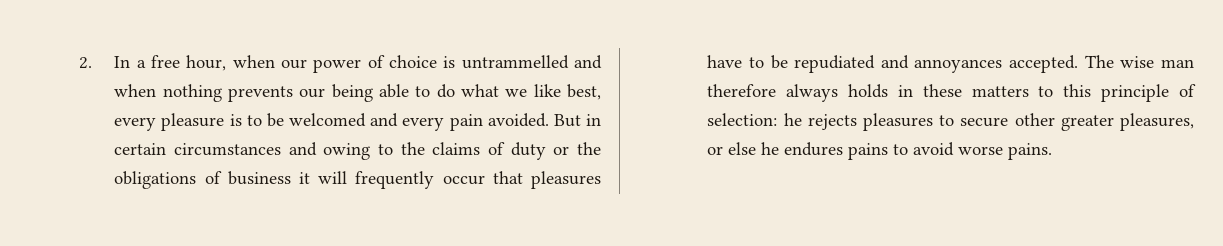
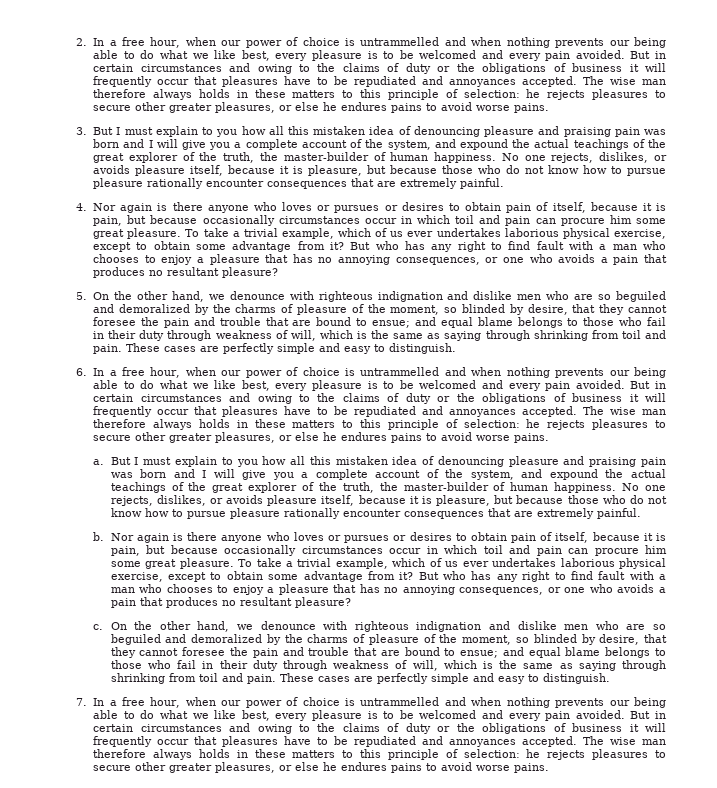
(1053, 151) none -> [75,126,666,137] [93,139,667,150] [93,152,667,163] [93,165,666,176] [93,178,505,189] [75,202,666,213] [93,215,666,226] [93,228,666,239] [93,241,666,252] [93,254,667,265] [93,267,279,278] [75,291,666,302] [93,304,667,315] [93,317,666,328] [93,330,667,341] [93,343,457,354] [75,367,666,378] [93,380,666,391] [93,393,666,404] [93,406,667,417] [93,419,666,430] [93,432,550,443] [93,456,666,467] [110,469,666,480] [110,482,666,493] [110,495,668,506] [110,508,641,519] [93,532,666,543] [110,545,667,556] [110,558,666,569] [110,571,666,582] [110,584,667,595] [110,597,351,608] [93,621,667,632] [110,634,667,645] [110,647,667,658] [110,660,667,671] [110,673,610,684] [75,697,666,708] [93,710,666,721] [93,723,666,734] [93,736,667,747] [93,749,666,760] [93,762,550,773] // 3. But I must explain to you how all this mistaken idea of denouncing pleasure and praising pain was born and I will give you a complete account of the system, and expound the actual teachings of the great explorer of the truth, the master-builder of human happiness. No one rejects, dislikes, or avoids pleasure itself, because it is pleasure, but because those who do not know how to pursue pleasure rationally encounter consequences that are extremely painful. // 4. Nor again is there anyone who loves or pursues or desires to obtain pain of itself, because it is pain, but because occasionally circumstances occur in which toil and pain can procure him some great pleasure. To take a trivial example, which of us ever undertakes laborious physical exercise, except to obtain some advantage from it? But who has any right to find fault with a man who chooses to enjoy a pleasure that has no annoying consequences, or one who avoids a pain that produces no resultant pleasure? // 5. On the other hand, we denounce with righteous indignation and dislike men who are so beguiled and demoralized by the charms of pleasure of the moment, so blinded by desire, that they cannot foresee the pain and trouble that are bound to ensue; and equal blame belongs to those who fail in their duty through weakness of will, which is the same as saying through shrinking from toil and pain. These cases are perfectly simple and easy to distinguish. // 6. In a free hour, when our power of choice is untrammelled and when nothing prevents our being able to do what we like best, every pleasure is to be welcomed and every pain avoided. But in certain circumstances and owing to the claims of duty or the obligations of business it will frequently occur that pleasures have to be repudiated and annoyances accepted. The wise man therefore always holds in these matters to this principle of selection: he rejects pleasures to secure other greater pleasures, or else he endures pains to avoid worse pains. // a. But I must explain to you how all this mistaken idea of denouncing pleasure and praising pain was born and I will give you a complete account of the system, and expound the actual teachings of the great explorer of the truth, the master-builder of human happiness. No one rejects, dislikes, or avoids pleasure itself, because it is pleasure, but because those who do not know how to pursue pleasure rationally encounter consequences that are extremely painful. // b. Nor again is there anyone who loves or pursues or desires to obtain pain of itself, because it is pain, but because occasionally circumstances occur in which toil and pain can procure him some great pleasure. To take a trivial example, which of us ever undertakes laborious physical exercise, except to obtain some advantage from it? But who has any right to find fault with a man who chooses to enjoy a pleasure that has no annoying consequences, or one who avoids a pain that produces no resultant pleasure? // c. On the other hand, we denounce with righteous indignation and dislike men who are so beguiled and demoralized by the charms of pleasure of the moment, so blinded by desire, that they cannot foresee the pain and trouble that are bound to ensue; and equal blame belongs to those who fail in their duty through weakness of will, which is the same as saying through shrinking from toil and pain. These cases are perfectly simple and easy to distinguish. // 7. In a free hour, when our power of choice is untrammelled and when nothing prevents our being able to do what we like best, every pleasure is to be welcomed and every pain avoided. But in certain circumstances and owing to the claims of duty or the obligations of business it will frequently occur that pleasures have to be repudiated and annoyances accepted. The wise man therefore always holds in these matters to this principle of selection: he rejects pleasures to secure other greater pleasures, or else he endures pains to avoid worse pains.

